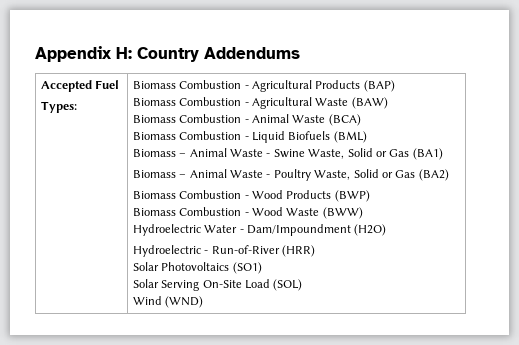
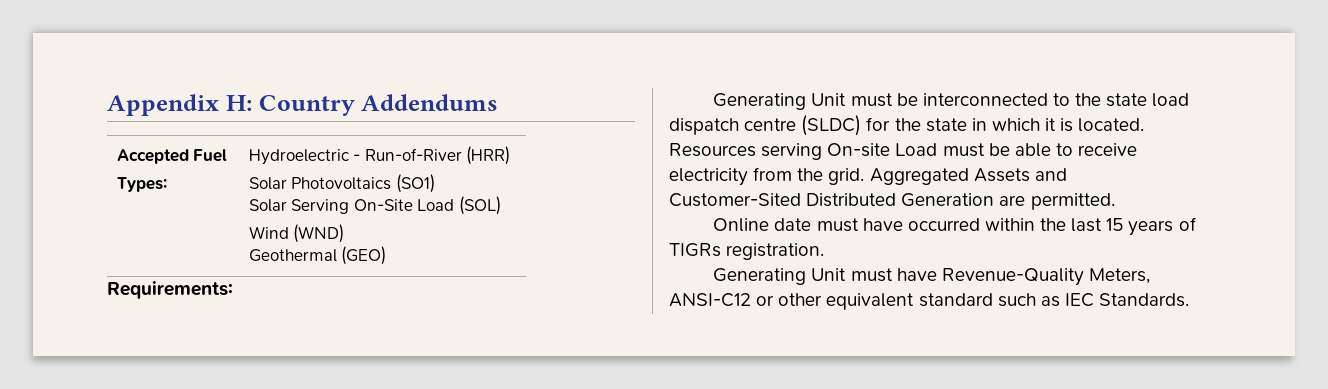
[132,80,395,92] [132,97,388,109] [132,114,361,126] [132,131,367,143] [132,148,443,160] [132,169,449,181] [132,190,370,202] [132,207,363,219] [132,224,387,236] Biomass Combustion - Agricultural Products (BAP) // Biomass Combustion - Agricultural Waste (BAW) // Biomass Combustion - Animal Waste (BCA) // Biomass Combustion - Liquid Biofuels (BML) // Biomass – Animal Waste - Swine Waste, Solid or Gas (BA1) // Biomass – Animal Waste - Poultry Waste, Solid or Gas (BA2) // Biomass Combustion - Wood Products (BWP) // Biomass Combustion - Wood Waste (BWW) // Hydroelectric Water - Dam/Impoundment (H2O) // -> (167, 184) none
(204, 302) none -> [248,246,387,265] [107,281,233,299] [713,93,1190,110] [669,115,1145,136] [669,143,1138,160] [669,167,1067,186] [669,193,1115,210] [713,217,1196,236] [669,243,825,260] [713,268,1150,286] [669,293,1190,310] // Geothermal (GEO) // Requirements: // Generating Unit must be interconnected to the state load dispatch centre (SLDC) for the state in which it is located. Resources serving On-site Load must be able to receive electricity from the grid. Aggregated Assets and Customer-Sited Distributed Generation are permitted. // Online date must have occurred within the last 15 years of TIGRs registration. // Generating Unit must have Revenue-Quality Meters, ANSI-C12 or other equivalent standard such as IEC Standards.

